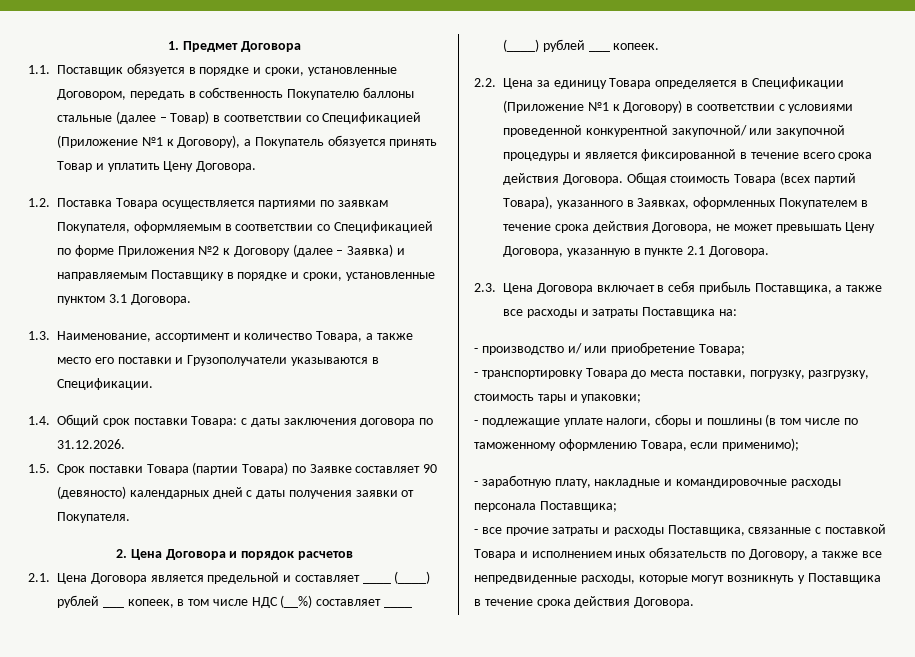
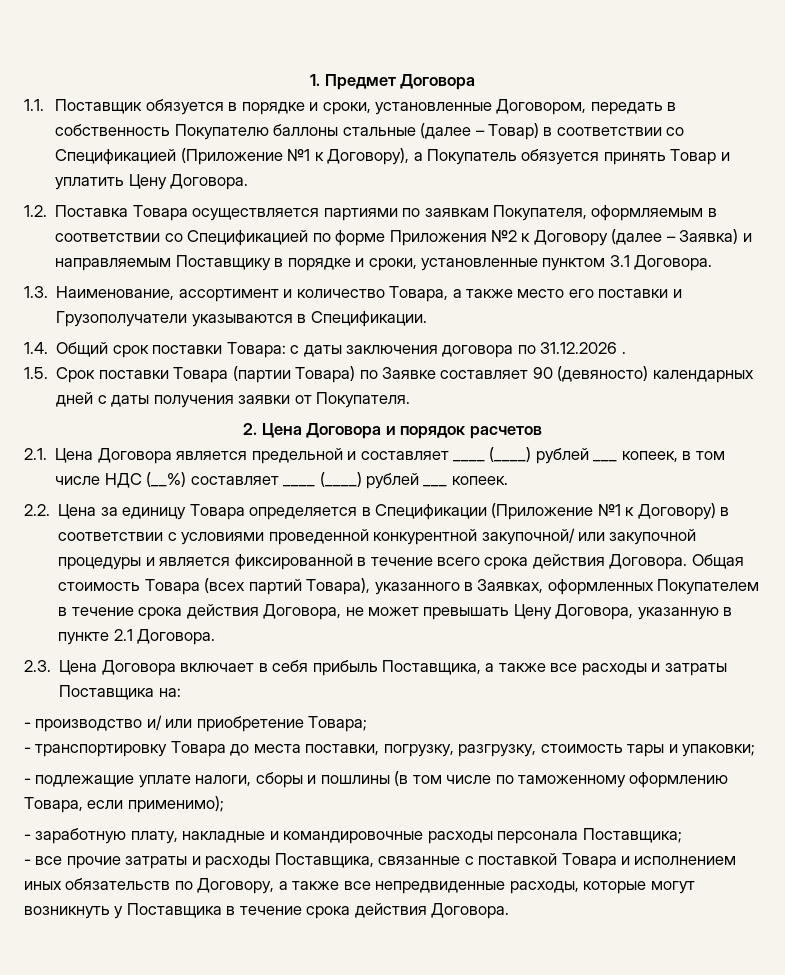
[57,439,125,449] 31.12.2026. -> [540,342,626,354] 31.12.2026 .

